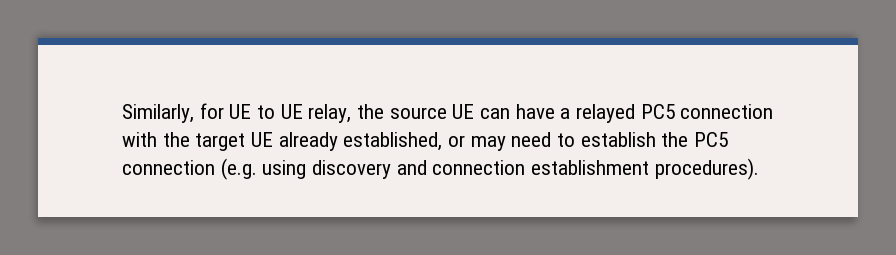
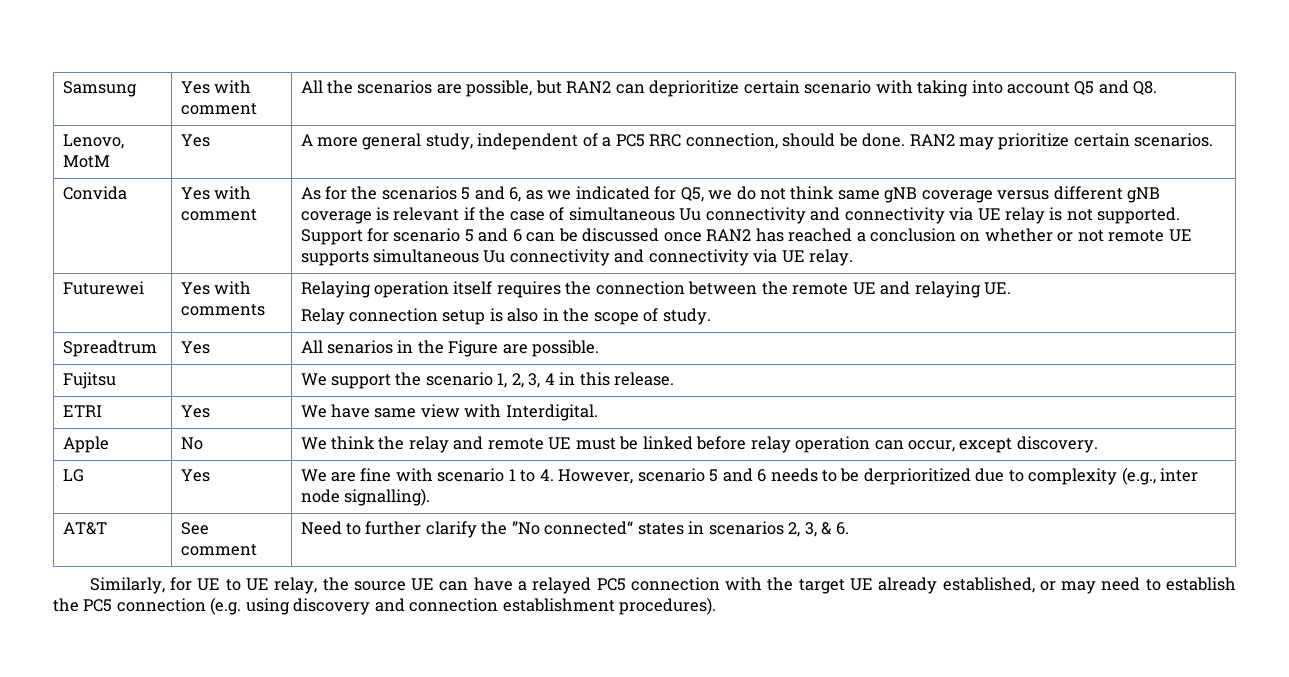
(122, 113) none -> [62,81,137,97] [180,80,252,94] [180,103,257,115] [300,80,1158,97] [62,134,124,149] [62,155,110,168] [180,134,210,147] [300,133,1214,150] [62,186,127,200] [180,186,252,200] [180,209,257,221] [300,186,1161,203] [300,207,1181,224] [300,228,1192,245] [300,249,854,266] [62,281,144,295] [180,281,252,295] [180,304,265,316] [300,281,1012,298] [300,308,711,325] [62,340,157,357] [180,341,210,354] [300,340,600,357] [62,372,116,389] [300,372,675,389] [62,405,102,417] [180,405,210,418] [300,404,598,421] [62,436,109,453] [180,437,203,450] [300,436,1098,453] [62,469,84,482] [180,469,210,482] [300,467,1199,485] [300,488,431,506] [62,522,107,535] [180,522,209,535] [180,544,257,556] [300,521,849,538] Samsung | Yes with comment | All the scenarios are possible, but RAN2 can deprioritize certain scenario with taking into account Q5 and Q8. // Lenovo, MotM | Yes | A more general study, independent of a PC5 RRC connection, should be done. RAN2 may prioritize certain scenarios. // Convida | Yes with comment | As for the scenarios 5 and 6, as we indicated for Q5, we do not think same gNB coverage versus different gNB coverage is relevant if the case of simultaneous Uu connectivity and connectivity via UE relay is not supported. Support for scenario 5 and 6 can be discussed once RAN2 has reached a conclusion on whether or not remote UE supports simultaneous Uu connectivity and connectivity via UE relay. // Futurewei | Yes with comments | Relaying operation itself requires the connection between the remote UE and relaying UE. // Relay connection setup is also in the scope of study. // Spreadtrum | Yes | All senarios in the Figure are possible. // Fujitsu | | We support the scenario 1, 2, 3, 4 in this release. // ETRI | Yes | We have same view with Interdigital. // Apple | No | We think the relay and remote UE must be linked before relay operation can occur, except discovery. // LG | Yes | We are fine with scenario 1 to 4. However, scenario 5 and 6 needs to be derprioritized due to complexity (e.g., inter node signalling). // AT&T | See comment | Need to further clarify the ”No connected“ states in scenarios 2, 3, & 6. //

